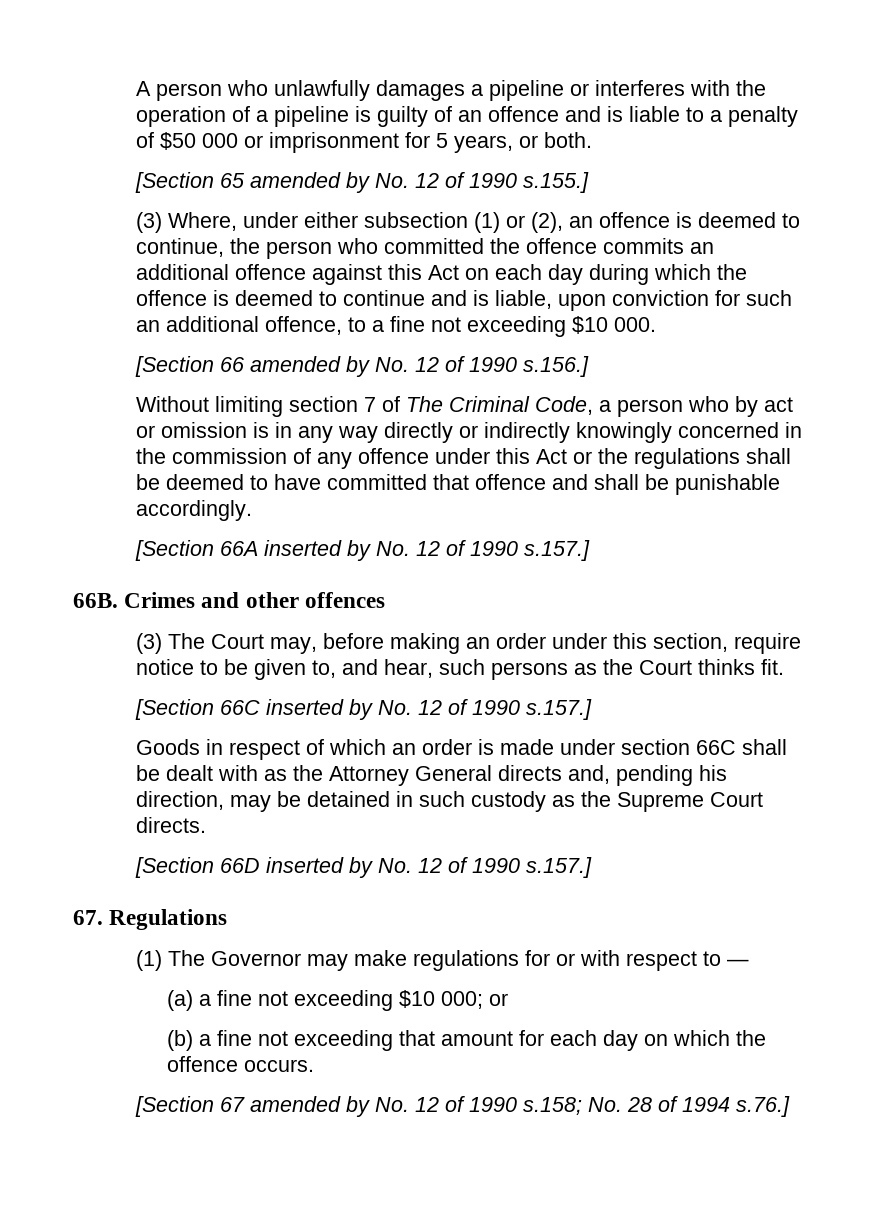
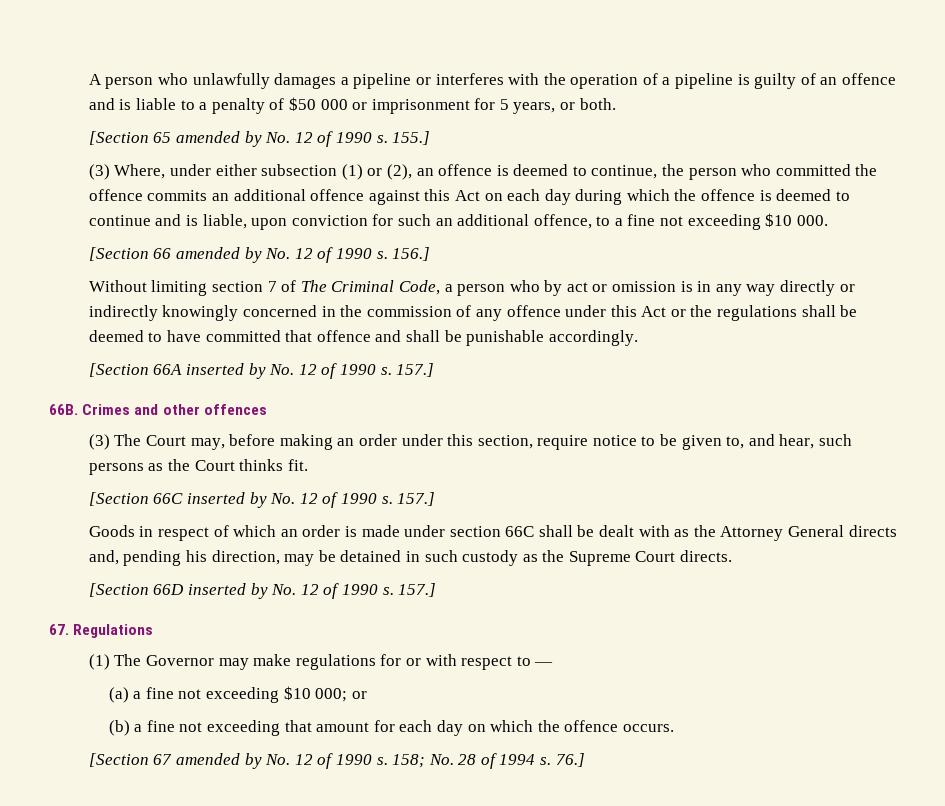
[522,172,589,193] s.155.] -> [376,131,431,145] s. 155.]
[522,356,589,377] s.156.] -> [376,247,431,261] s. 156.]
[523,540,590,561] s.157.] -> [380,363,435,377] s. 157.]
[525,699,592,720] s.157.] -> [381,492,436,506] s. 157.]
[525,857,592,878] s.157.] -> [382,583,437,597] s. 157.]
[522,1097,582,1115] s.158; -> [376,754,426,768] s. 158;
[735,1096,790,1117] s.76.] -> [540,753,585,767] s. 76.]

